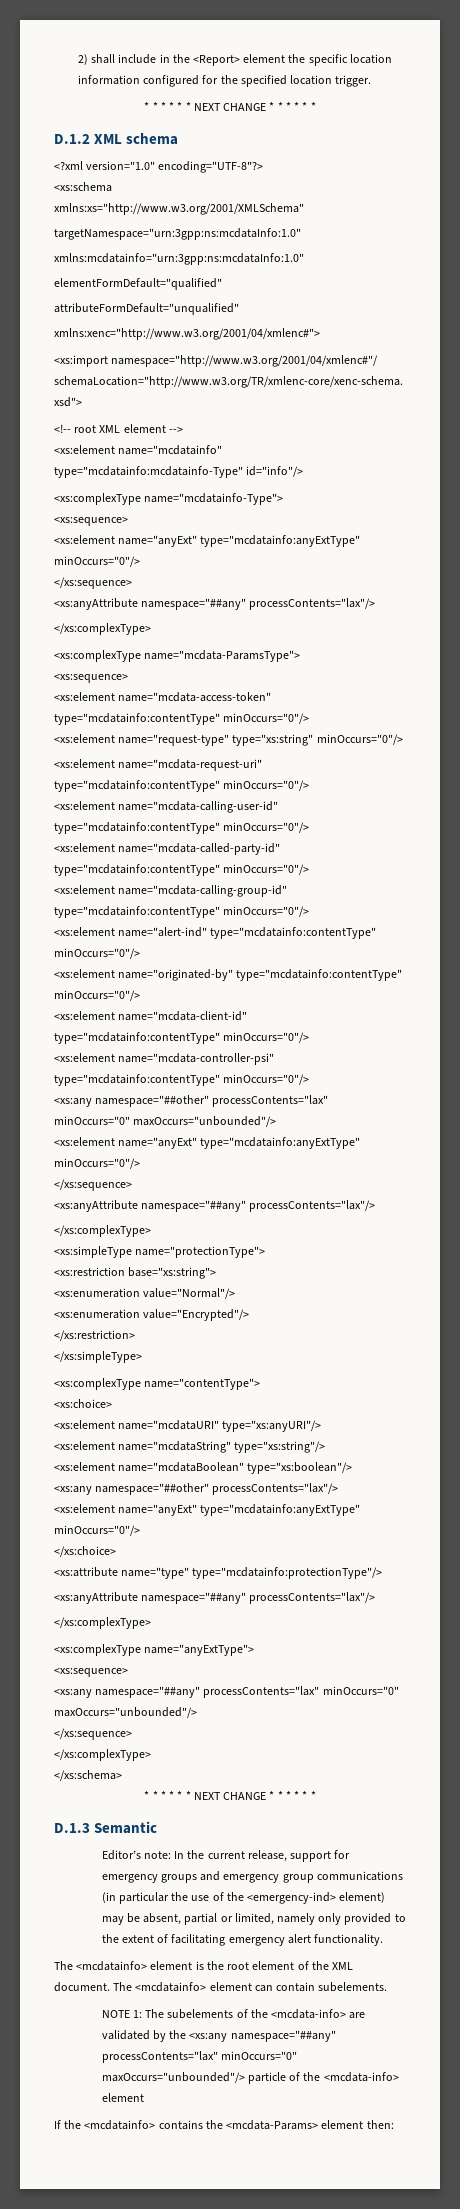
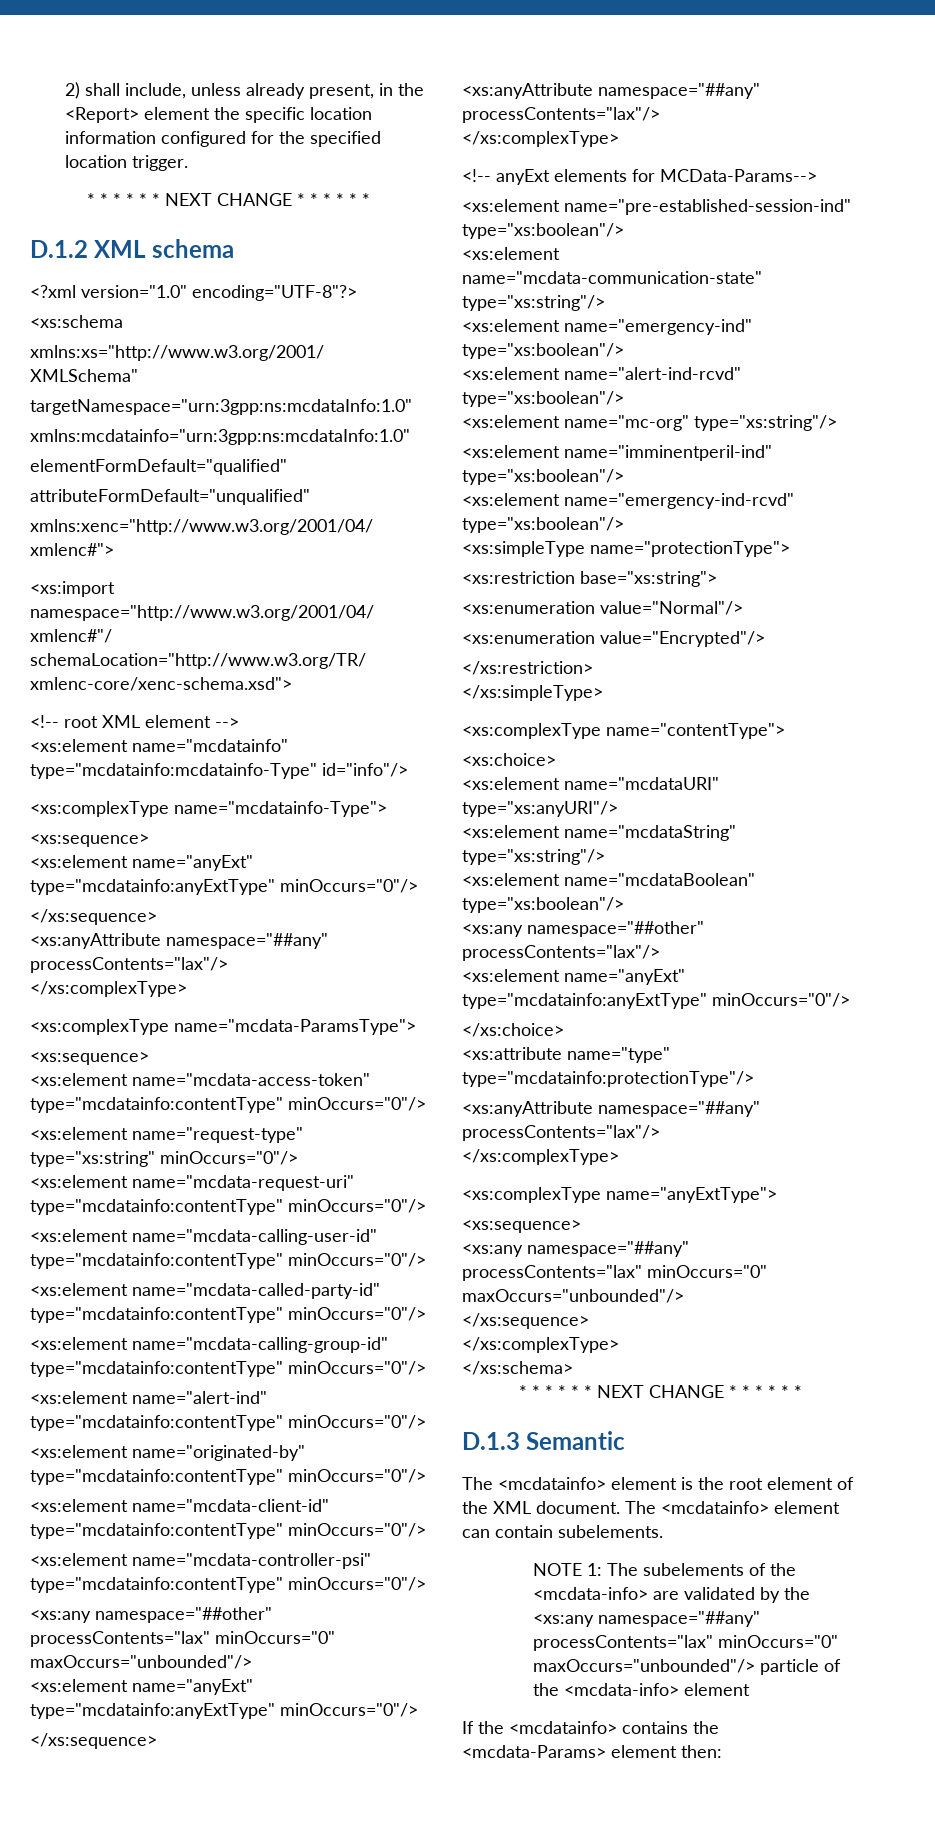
[118,54,157,64] include -> [125,83,375,99] include, unless already present,
(151, 1231) none -> [462,169,817,185] [462,199,851,215] [462,223,624,239] [462,247,560,260] [462,271,762,284] [462,295,605,311] [462,319,752,335] [462,343,624,359] [462,367,741,380] [462,391,624,407] [462,415,837,431] [462,445,772,461] [462,469,624,485] [462,493,794,509] [462,517,624,533] // <!-- anyExt elements for MCData-Params--> // <xs:element name="pre-established-session-ind" type="xs:boolean"/> // <xs:element name="mcdata-communication-state" type="xs:string"/> // <xs:element name="emergency-ind" type="xs:boolean"/> // <xs:element name="alert-ind-rcvd" type="xs:boolean"/> // <xs:element name="mc-org" type="xs:string"/> // <xs:element name="imminentperil-ind" type="xs:boolean"/> // <xs:element name="emergency-ind-rcvd" type="xs:boolean"/>
[101,1850,351,1862] [101,1871,403,1883] [101,1892,386,1904] [101,1913,406,1925] [101,1934,383,1946] // Editor’s note: In the current release, support for emergency groups and emergency group communications (in particular the use of the <emergency-ind> element) may be absent, partial or limited, namely only provided to the extent of facilitating emergency alert functionality. -> (626, 1440) none

